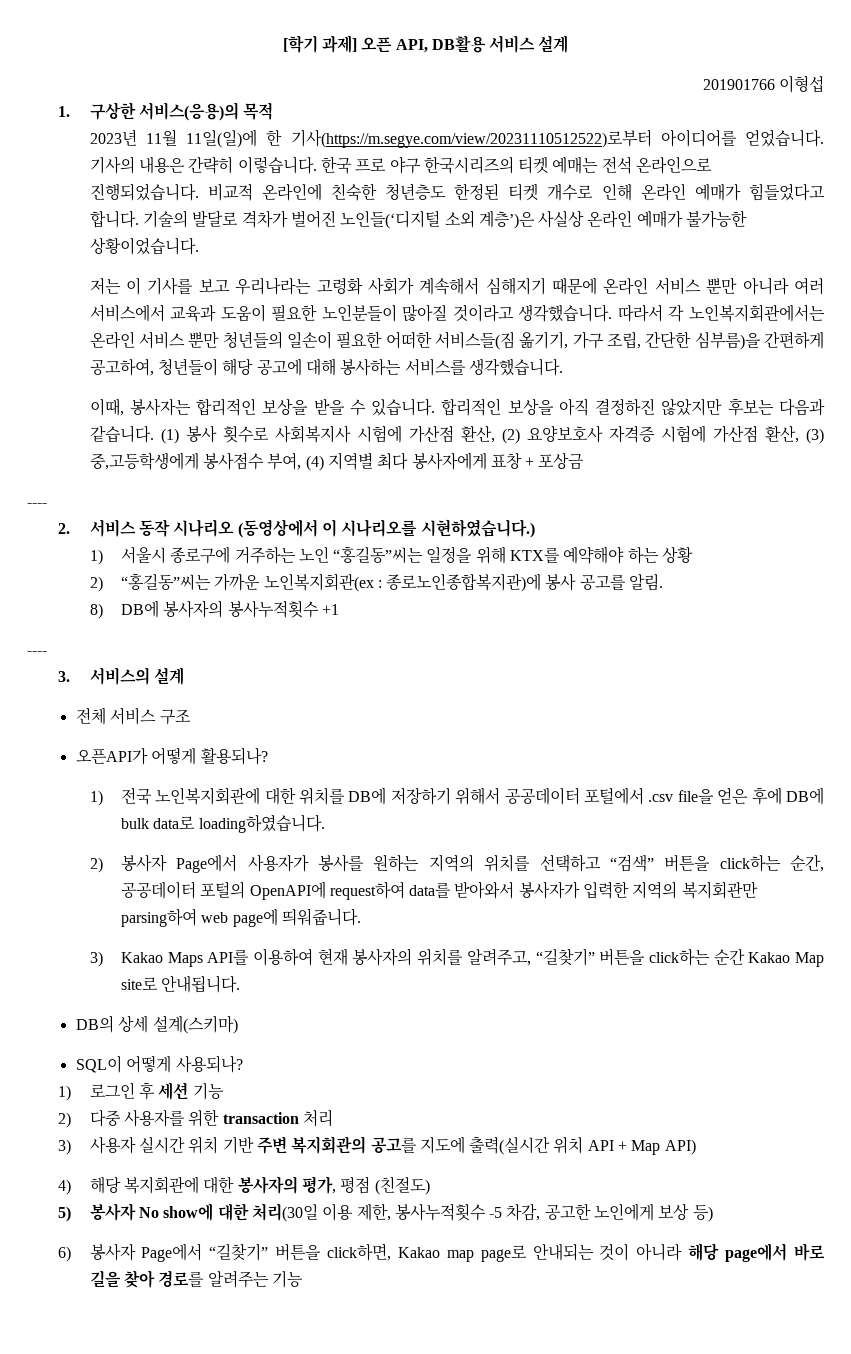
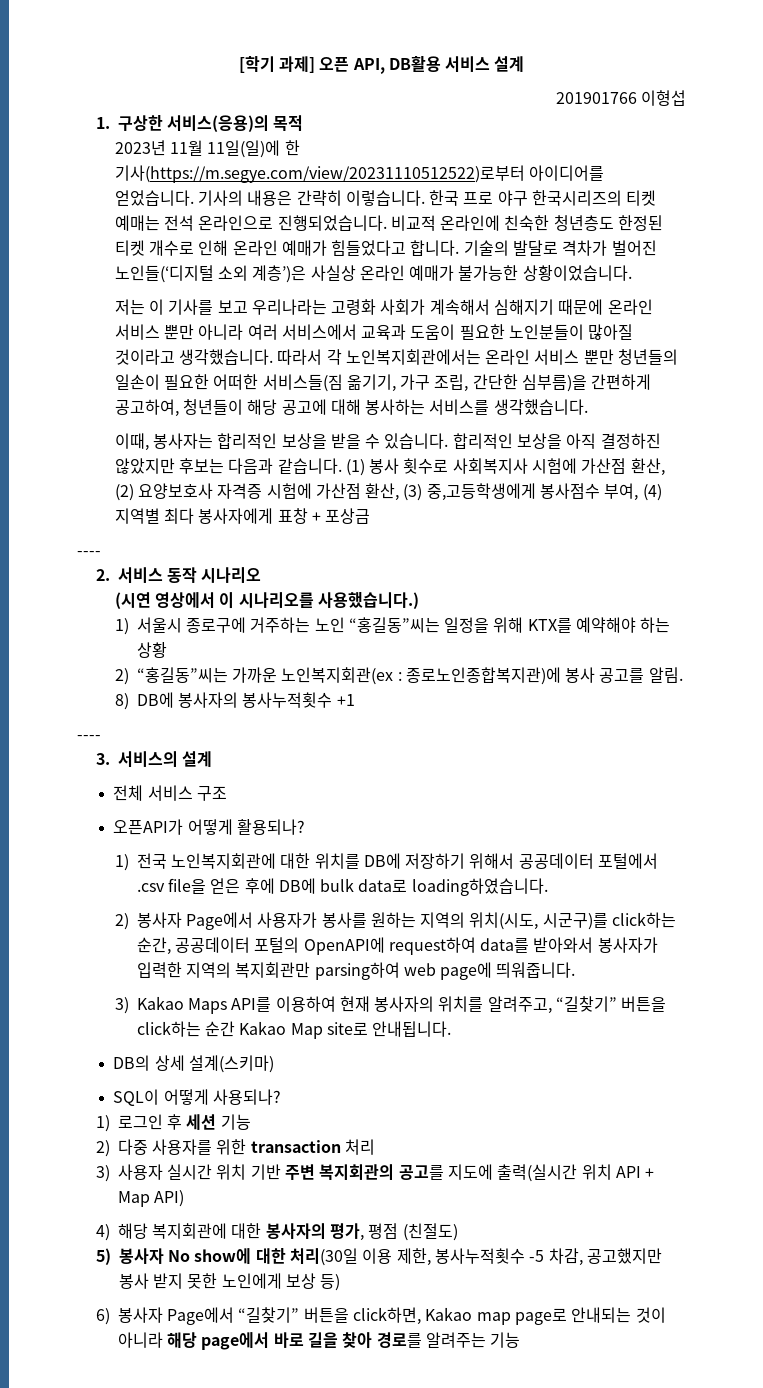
[237,519,318,538] (동영상에서 -> [114,592,215,609] // (시연 영상에서
[420,519,535,538] 시현하였습니다.) -> [317,592,419,609] 사용했습니다.)
[484,854,711,872] 위치를 선택하고 “검색” 버튼을 -> [469,912,608,930] 위치(시도, 시군구)를
[544,1203,591,1220] 공고한 -> [586,1248,662,1264] [118,1273,218,1289] 공고했지만 봉사 받지 못한

